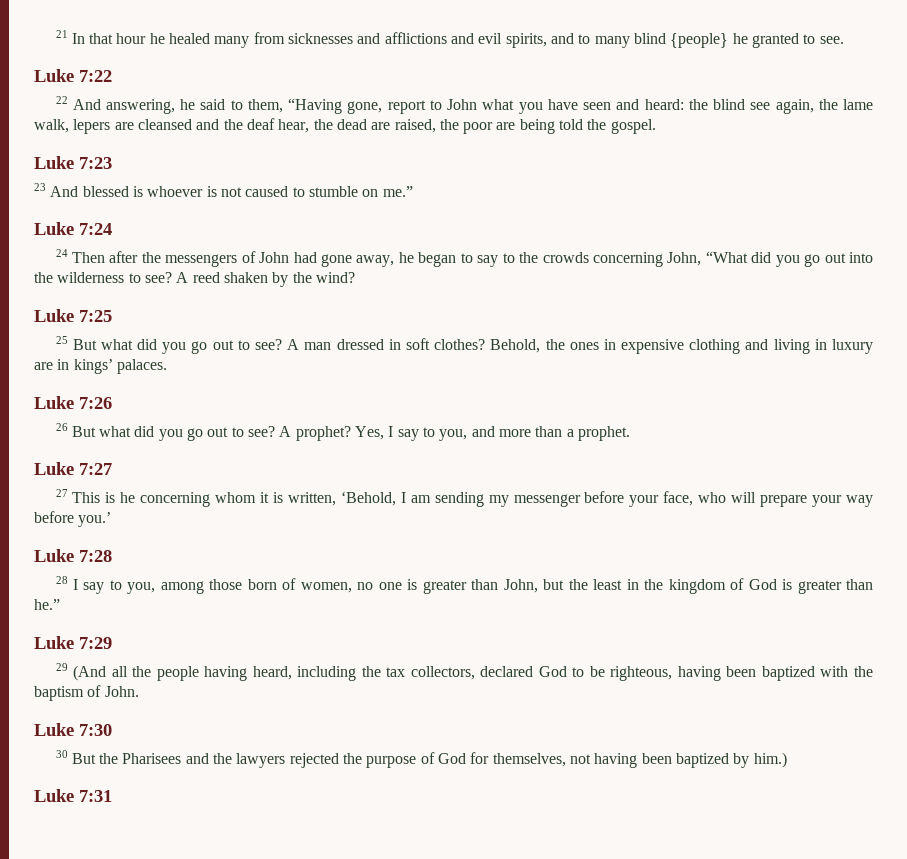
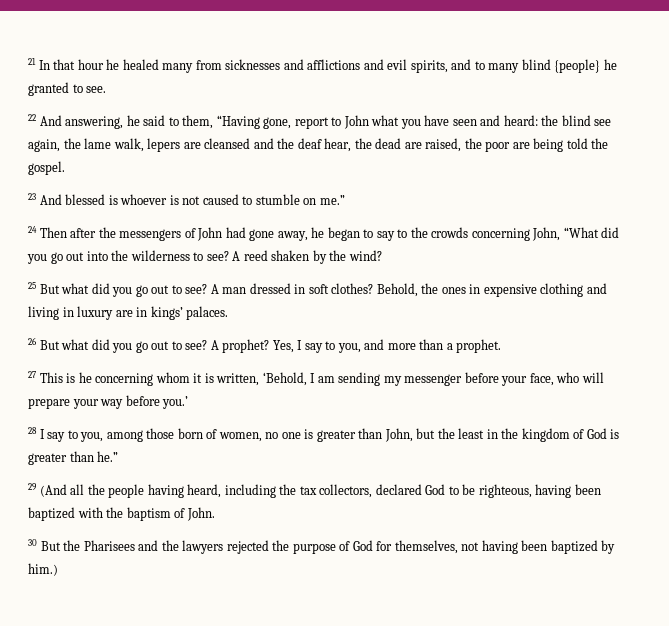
[34,69,112,82] // Luke 7:22 -> (107, 89) none
[34,156,112,169] // Luke 7:23 -> (65, 168) none
[34,222,112,235] // Luke 7:24 -> (345, 200) none
[34,309,112,322] // Luke 7:25 -> (382, 255) none
[34,396,112,409] // Luke 7:26 -> (229, 313) none
[34,462,112,475] // Luke 7:27 -> (502, 346) none
[34,549,112,562] // Luke 7:28 -> (189, 402) none
[34,636,112,649] // Luke 7:29 -> (119, 456) none
[34,723,112,736] // Luke 7:30 -> (215, 514) none
[34,789,112,802] // Luke 7:31 -> (58, 569) none

